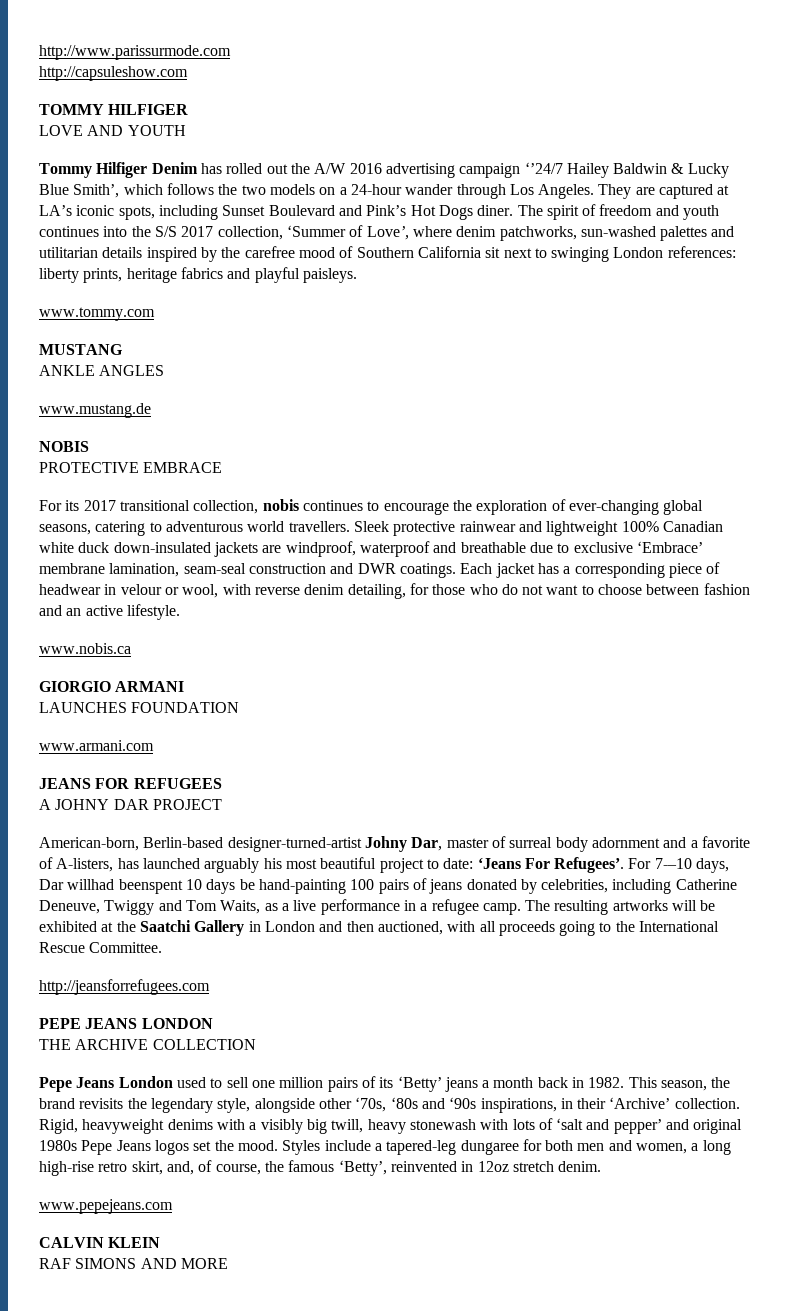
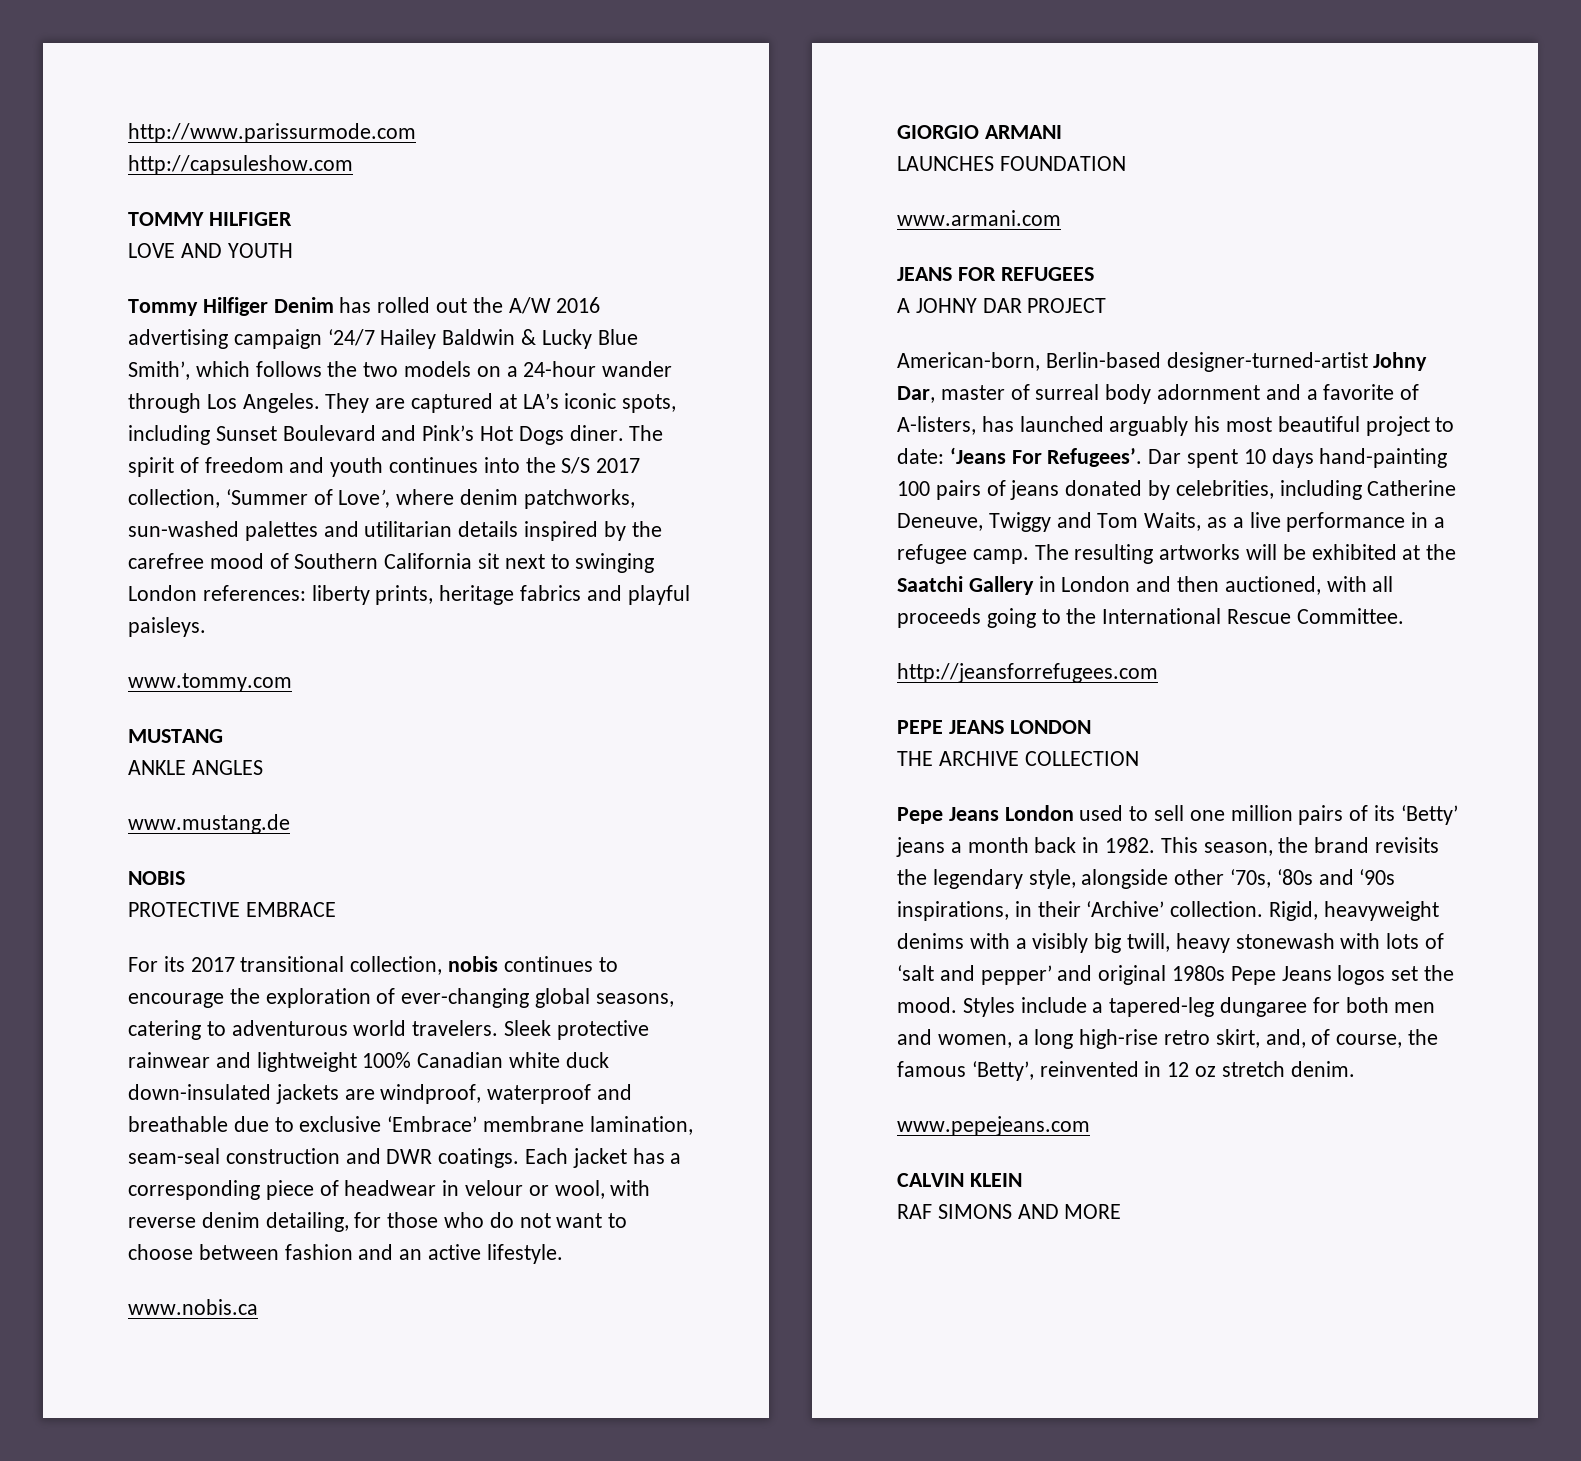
[524,162,563,174] ‘’24/7 -> [327,329,375,346] ‘24/7
[288,521,350,532] travellers. -> [412,1020,499,1036] travelers.
[628,858,730,873] [39,879,183,894] For 7-–10 days, Dar willhad beenspent -> [1148,449,1239,468] Dar spent
[239,879,255,890] be -> (1314, 458) none
[477,1161,509,1172] 12oz -> [1167,1062,1217,1077] 12 oz

